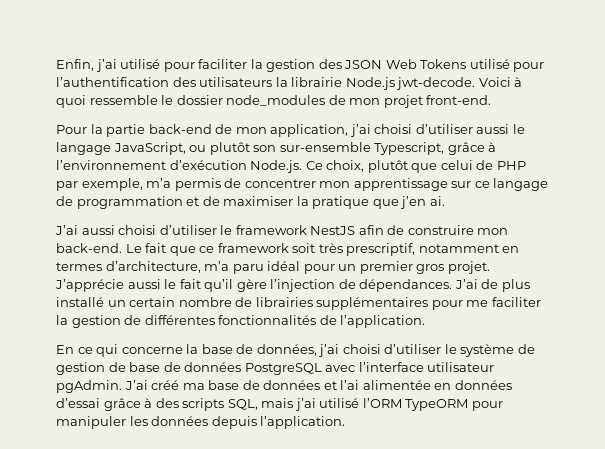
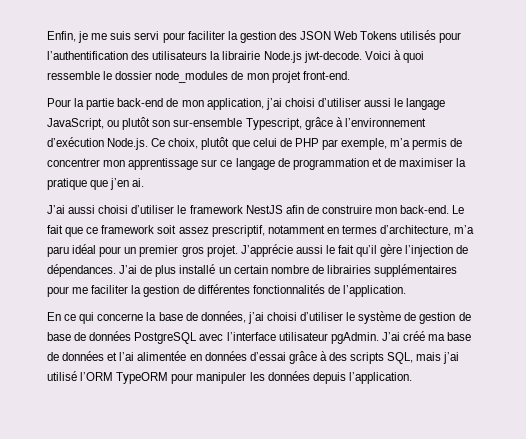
[95,59,161,72] j’ai utilisé -> [78,31,160,43] je me suis servi
[469,59,510,69] utilisé -> [400,30,437,40] utilisés
[318,243,343,253] très -> [178,227,209,234] assez

